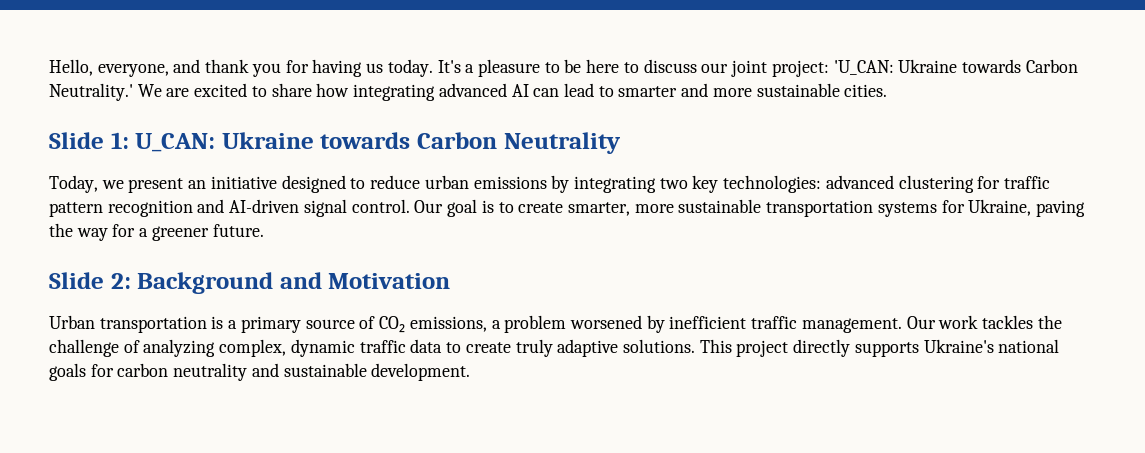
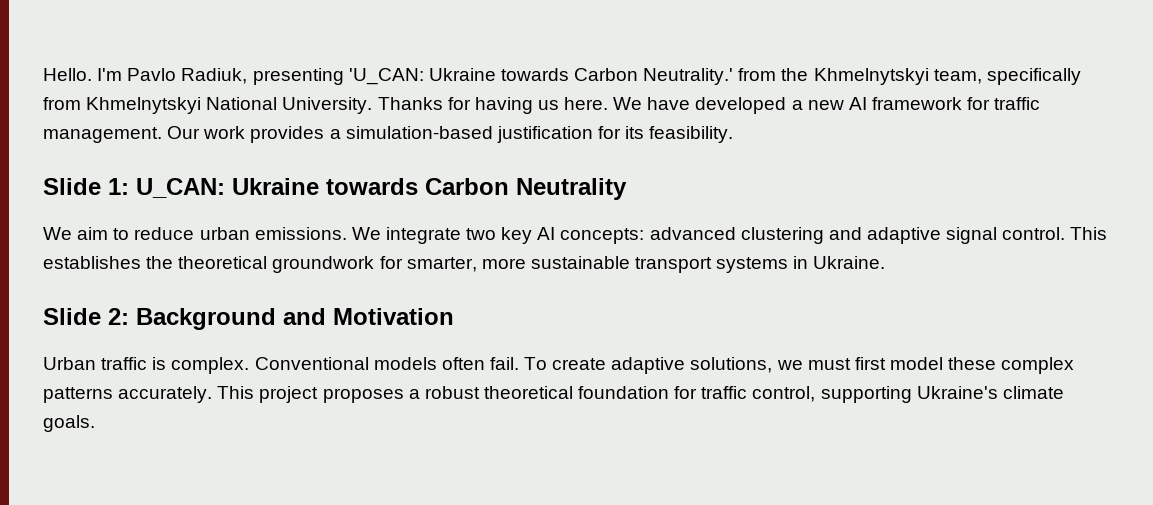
[49,59,829,77] Hello, everyone, and thank you for having us today. It's a pleasure to be here to discuss our joint project: -> [43,68,344,85] Hello. I'm Pavlo Radiuk, presenting
[137,83,888,101] We are excited to share how integrating advanced AI can lead to smarter and more sustainable cities. -> [738,68,1081,85] [43,97,1041,114] [43,126,734,143] from the Khmelnytskyi team, specifically from Khmelnytskyi National University. Thanks for having us here. We have developed a new AI framework for traffic management. Our work provides a simulation-based justification for its feasibility.
[49,175,1051,193] [49,199,1086,217] [49,223,264,241] Today, we present an initiative designed to reduce urban emissions by integrating two key technologies: advanced clustering for traffic pattern recognition and AI-driven signal control. Our goal is to create smarter, more sustainable transportation systems for Ukraine, paving the way for a greener future. -> [43,227,1108,244] [43,256,886,273] We aim to reduce urban emissions. We integrate two key AI concepts: advanced clustering and adaptive signal control. This establishes the theoretical groundwork for smarter, more sustainable transport systems in Ukraine.
[99,315,1062,333] [49,339,1060,357] [49,363,471,381] transportation is a primary source of CO₂ emissions, a problem worsened by inefficient traffic management. Our work tackles the challenge of analyzing complex, dynamic traffic data to create truly adaptive solutions. This project directly supports Ukraine's national goals for carbon neutrality and sustainable development. -> [101,357,1075,374] [43,386,1064,403] [43,415,95,432] traffic is complex. Conventional models often fail. To create adaptive solutions, we must first model these complex patterns accurately. This project proposes a robust theoretical foundation for traffic control, supporting Ukraine's climate goals.

